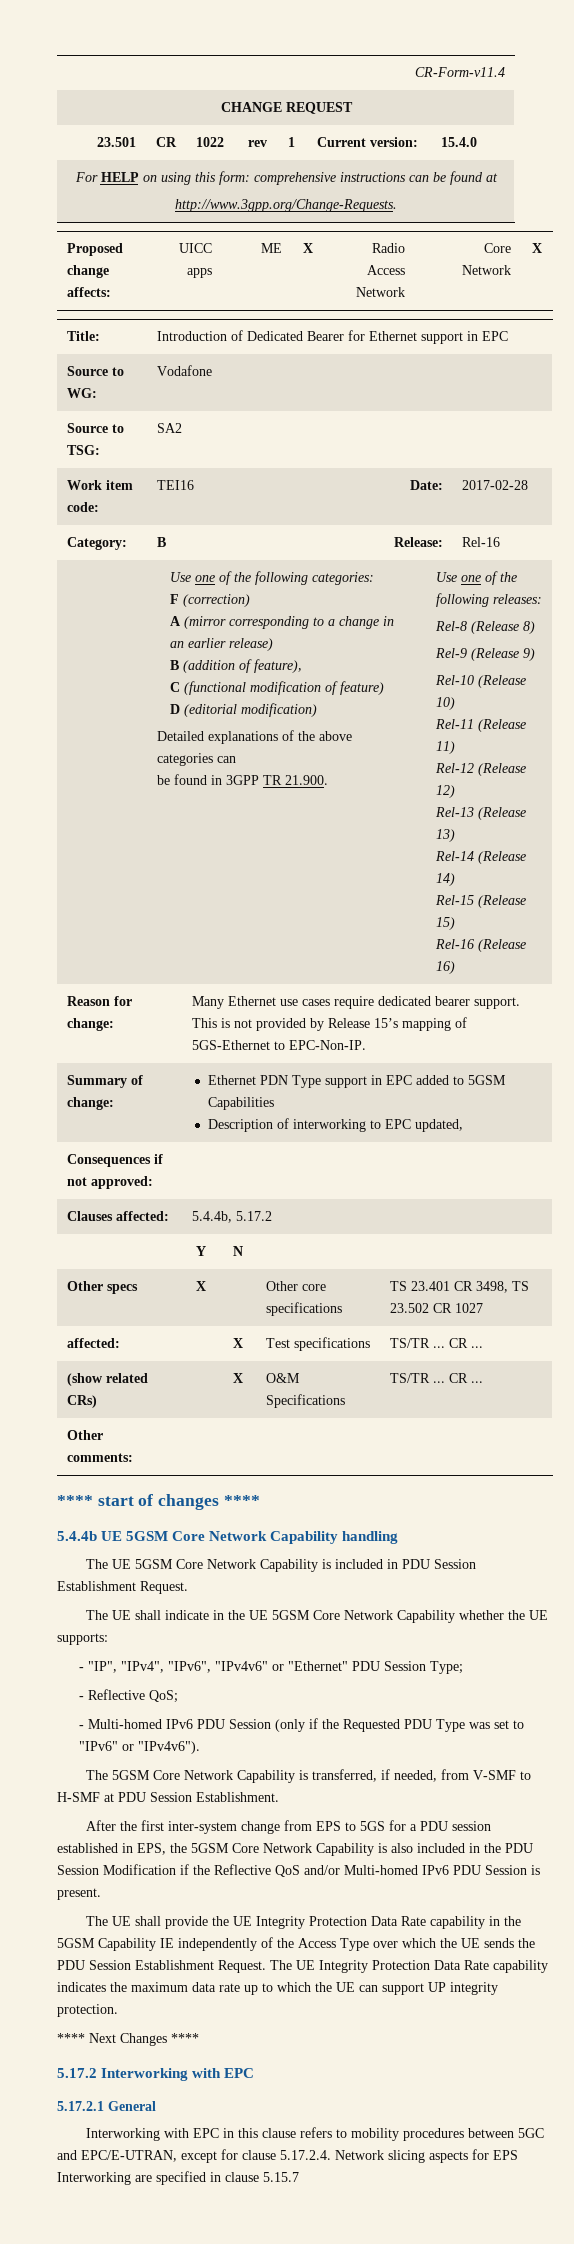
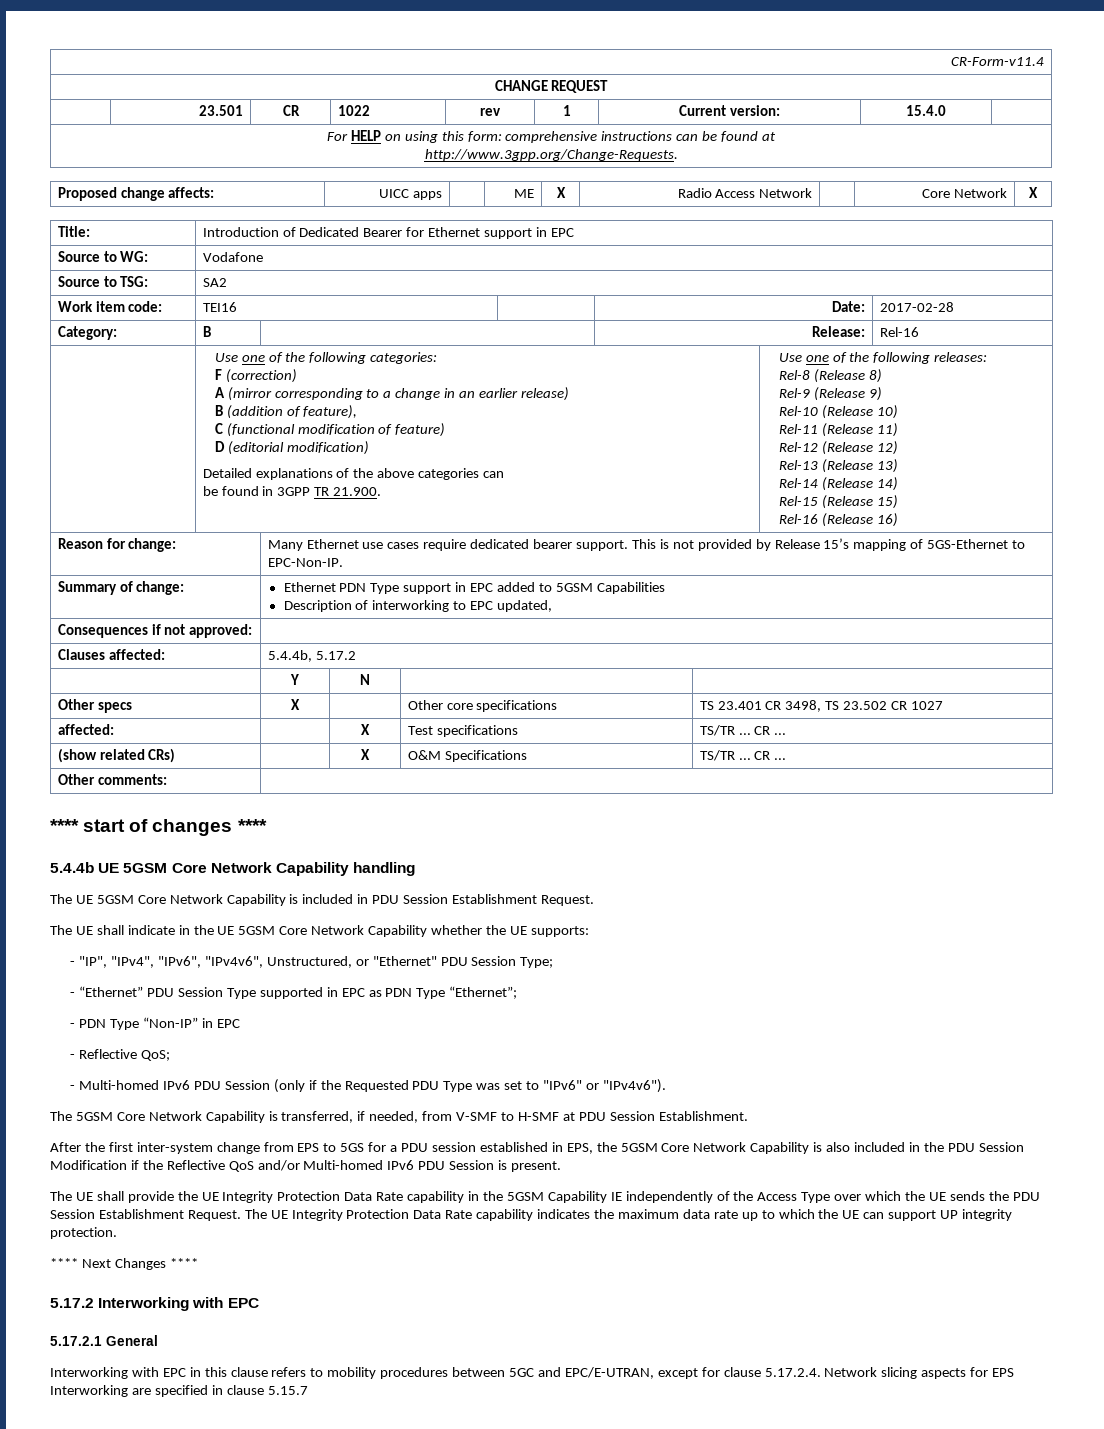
[214,1661,268,1671] "IPv4v6" -> [204,956,352,968] "IPv4v6", Unstructured,
(463, 1667) none -> [70,986,518,999] [70,1017,240,1030] // - “Ethernet” PDU Session Type supported in EPC as PDN Type “Ethernet”; // - PDN Type “Non-IP” in EPC

